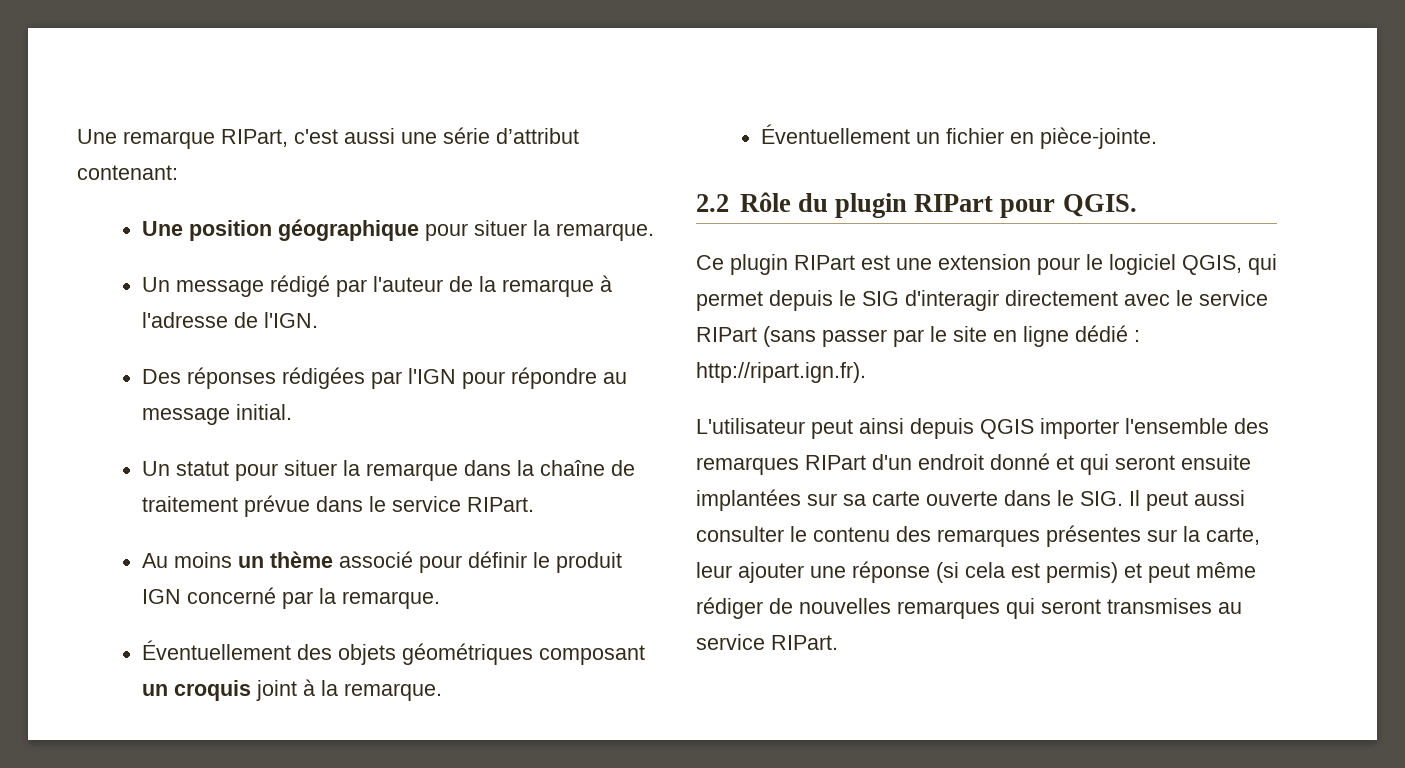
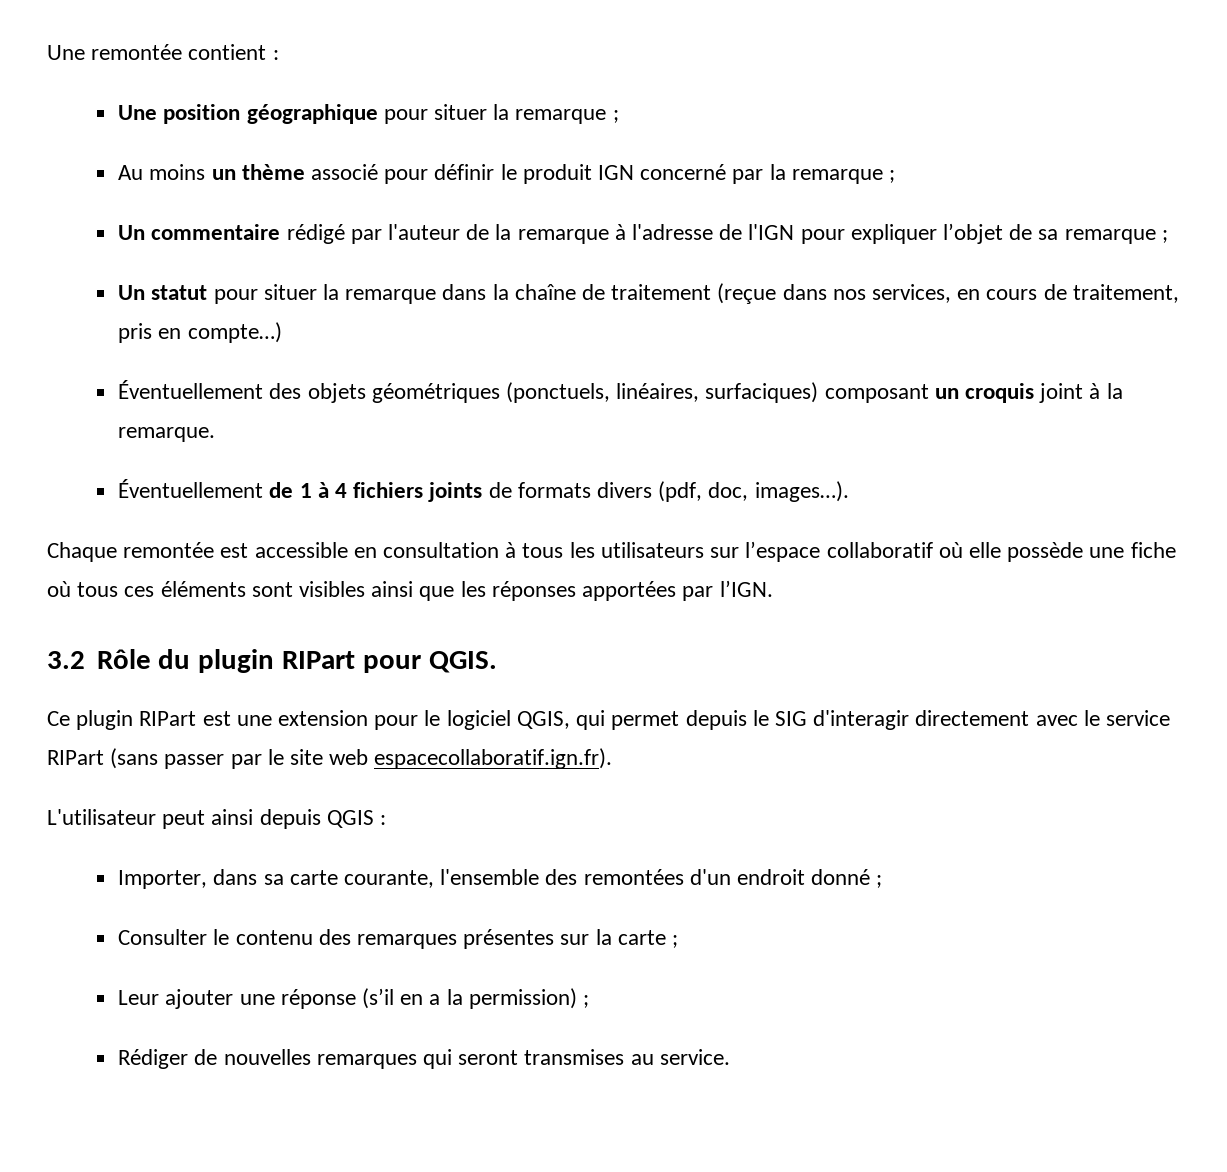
[77,127,579,149] [77,165,178,180] Une remarque RIPart, c'est aussi une série d’attribut contenant: -> [47,44,279,60] Une remontée contient :
[556,223,655,241] [142,275,613,297] [142,312,319,328] [142,367,628,389] [142,404,293,425] [142,460,636,481] [142,495,535,517] remarque. // Un message rédigé par l'auteur de la remarque à l'adresse de l'IGN. // Des réponses rédigées par l'IGN pour répondre au message initial. // Un statut pour situer la remarque dans la chaîne de traitement prévue dans le service RIPart. -> [515,109,619,124] remarque ;
[342,591,441,609] remarque. -> [791,169,896,184] [118,223,1168,244] [118,283,1179,304] [118,322,282,343] remarque ; // Un commentaire rédigé par l'auteur de la remarque à l'adresse de l'IGN pour expliquer l’objet de sa remarque ; // Un statut pour situer la remarque dans la chaîne de traitement (reçue dans nos services, en cours de traitement, pris en compte…)
(534, 654) none -> [505,382,819,403] (ponctuels, linéaires, surfaciques)
[916,127,1158,149] [696,194,729,212] un fichier en pièce-jointe. // 2.2 -> [269,481,849,502] [47,541,1176,562] [47,580,773,601] [47,651,85,669] de 1 à 4 fichiers joints de formats divers (pdf, doc, images…). // Chaque remontée est accessible en consultation à tous les utilisateurs sur l’espace collaboratif où elle possède une fiche où tous ces éléments sont visibles ainsi que les réponses apportées par l’IGN. // 3.2
[993,325,1140,347] [696,362,866,383] en ligne dédié : http://ripart.ign.fr). -> [329,748,613,769] web espacecollaboratif.ign.fr).
[1040,418,1269,439] [696,453,1251,475] [696,489,1245,511] [696,526,784,542] importer l'ensemble des remarques RIPart d'un endroit donné et qui seront ensuite implantées sur sa carte ouverte dans le SIG. Il peut aussi consulter -> [380,815,387,825] [118,869,883,889] [118,929,208,945] : // Importer, dans sa carte courante, l'ensemble des remontées d'un endroit donné ; // Consulter
[1206,527,1260,545] [696,561,1256,583] [696,597,763,619] carte, leur ajouter une réponse (si cela est permis) et peut même rédiger -> [617,930,678,948] [118,988,589,1009] [118,1049,189,1069] carte ; // Leur ajouter une réponse (s’il en a la permission) ; // Rédiger
[696,634,838,650] service RIPart. -> [659,1049,730,1065] service.

